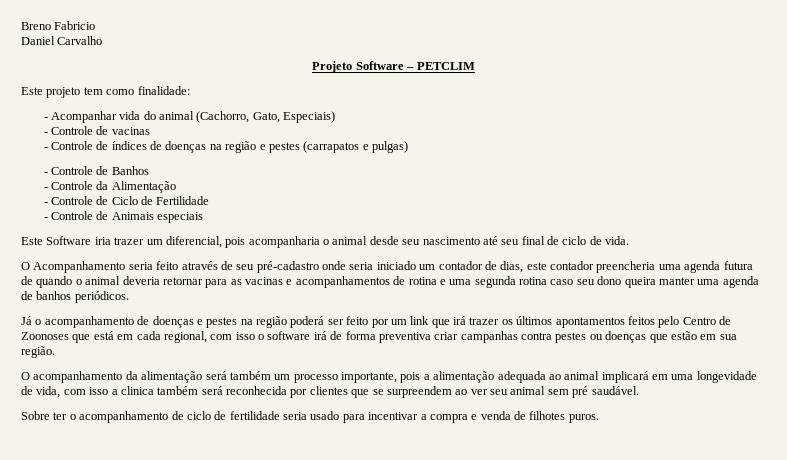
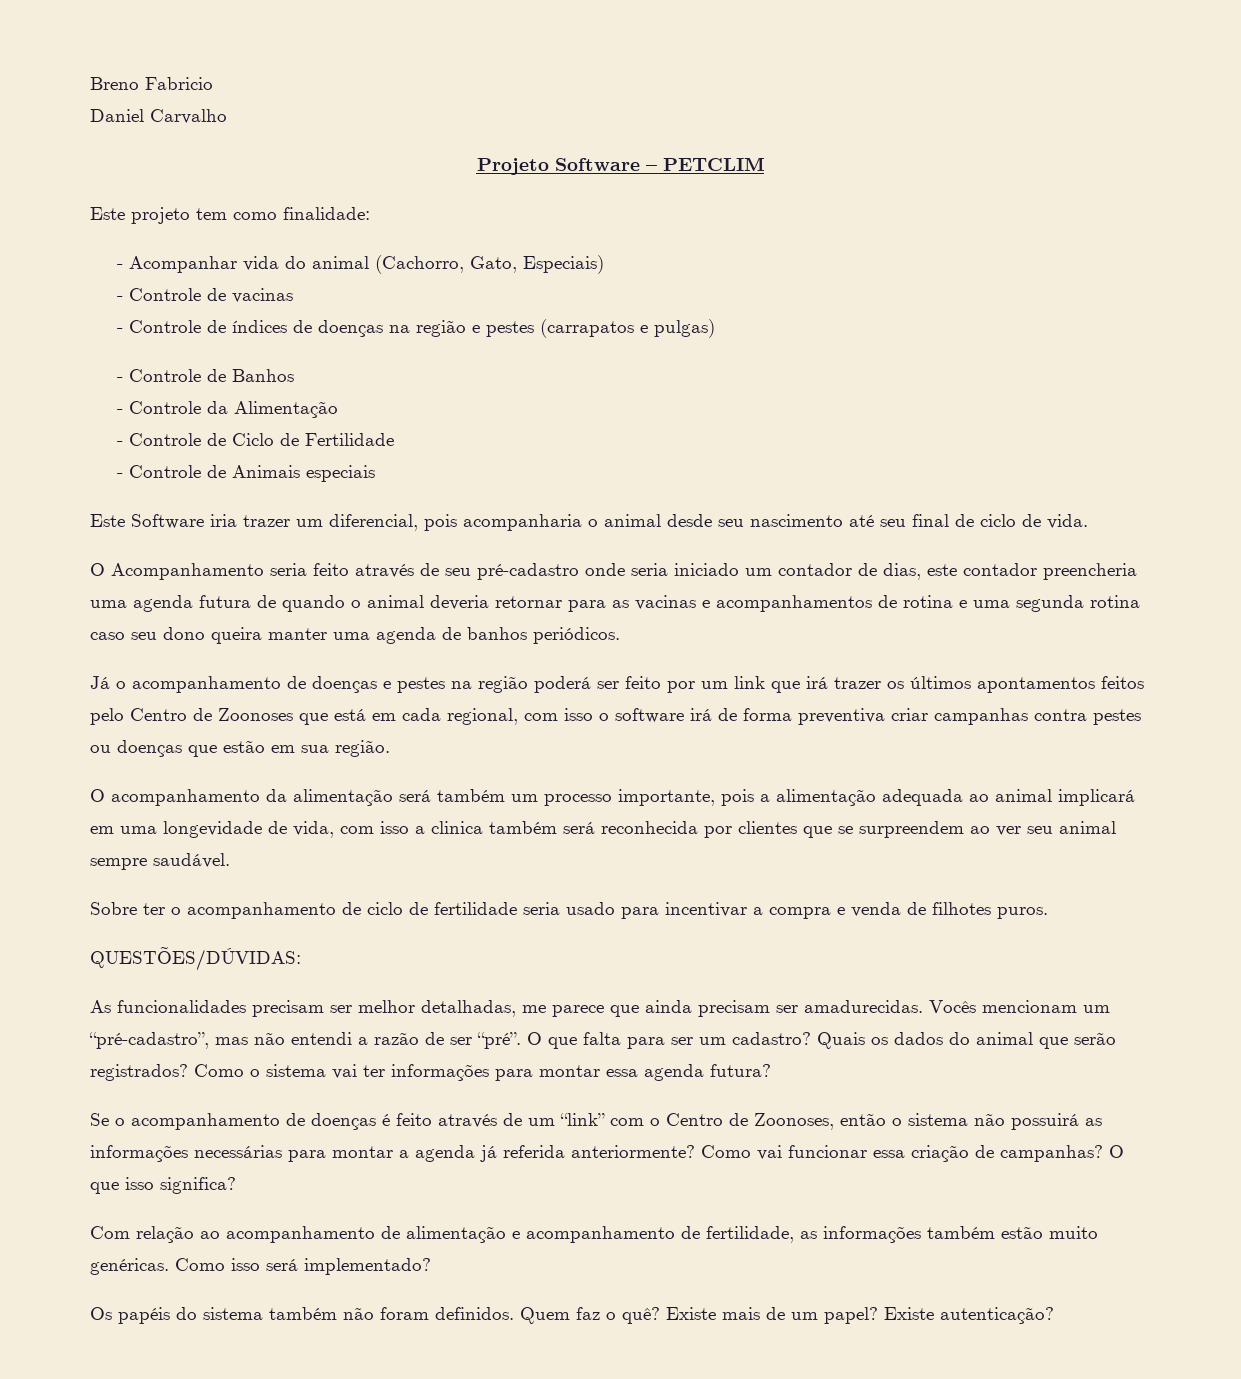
[547,386,589,398] sem pré -> [90,858,147,870] sempre
(599, 418) none -> [90,947,301,971] [90,1000,1110,1017] [89,1032,1116,1049] [90,1064,771,1081] [90,1113,1102,1130] [90,1145,1124,1162] [90,1177,236,1194] [90,1226,1098,1243] [90,1258,431,1275] [90,1307,1054,1324] // QUESTÕES/DÚVIDAS: // As funcionalidades precisam ser melhor detalhadas, me parece que ainda precisam ser amadurecidas. Vocês mencionam um “pré-cadastro”, mas não entendi a razão de ser “pré”. O que falta para ser um cadastro? Quais os dados do animal que serão registrados? Como o sistema vai ter informações para montar essa agenda futura? // Se o acompanhamento de doenças é feito através de um “link” com o Centro de Zoonoses, então o sistema não possuirá as informações necessárias para montar a agenda já referida anteriormente? Como vai funcionar essa criação de campanhas? O que isso significa? // Com relação ao acompanhamento de alimentação e acompanhamento de fertilidade, as informações também estão muito genéricas. Como isso será implementado? // Os papéis do sistema também não foram definidos. Quem faz o quê? Existe mais de um papel? Existe autenticação?

